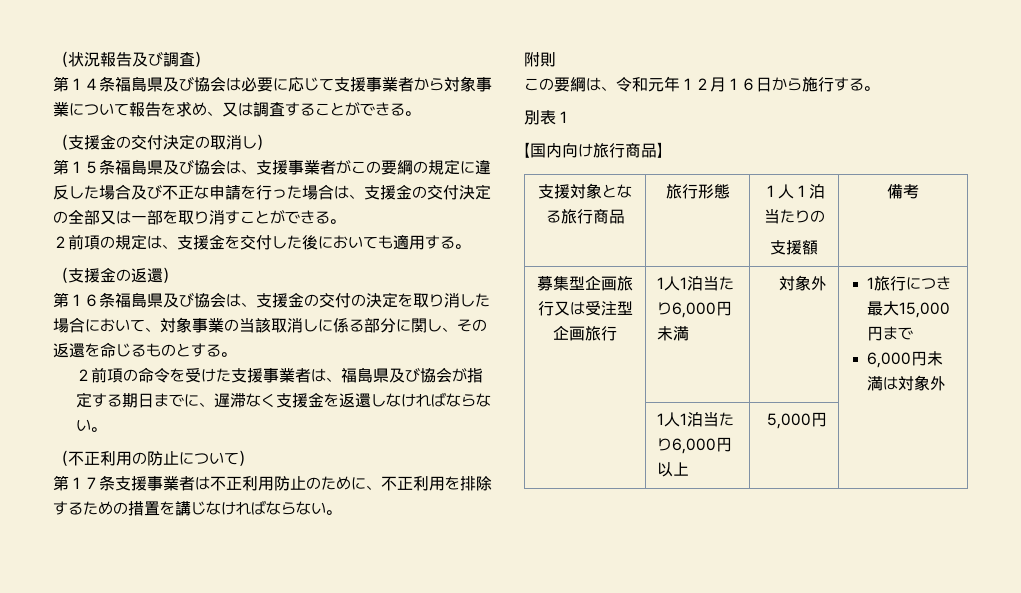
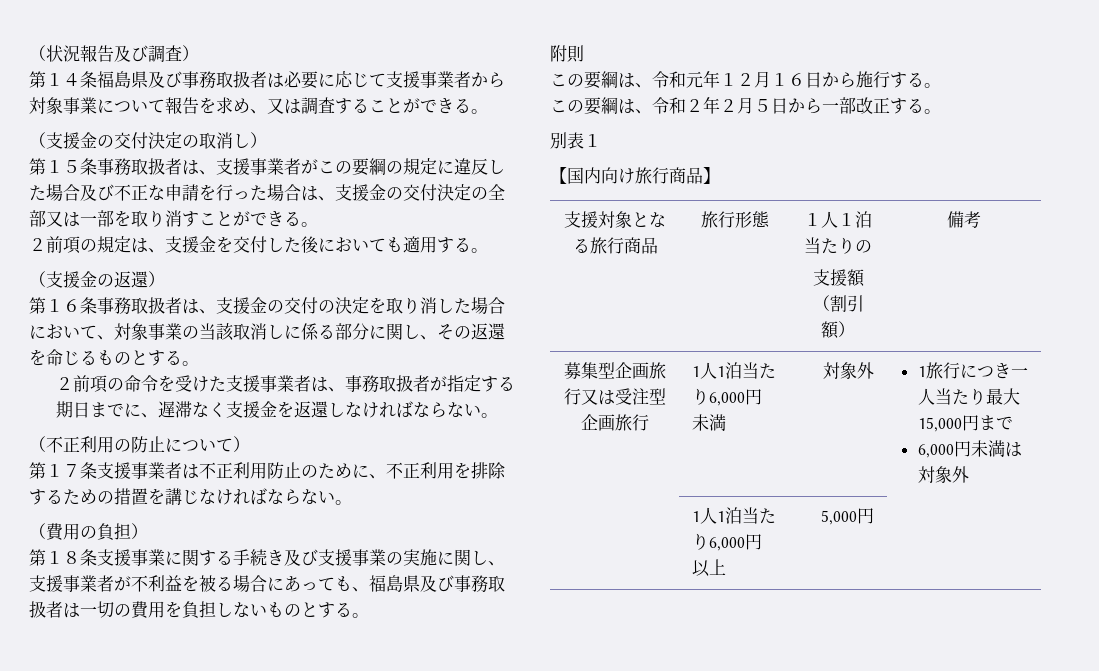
[194,76,226,92] 協会 -> [182,71,267,88] 事務取扱者
[115,159,226,175] 福島県及び協会 -> [97,158,182,175] 事務取扱者
[115,292,226,308] 福島県及び協会 -> [97,297,182,314] 事務取扱者
[340,367,452,383] 福島県及び協会 -> [344,375,430,392] 事務取扱者
(341, 512) none -> [29,523,148,541] [29,549,505,566] [29,575,505,592] [29,601,369,619] // （費用の負担） // 第１８条支援事業に関する手続き及び支援事業の実施に関し、支援事業者が不利益を被る場合にあっても、福島県及び事務取扱者は一切の費用を負担しないものとする。
(879, 88) none -> [550,96,941,115] // この要綱は、令和２年２月５日から一部改正する。
(818, 247) none -> [812,295,864,312] [821,321,855,339] （割引額）
(952, 283) none -> [1010,367,1028,377] [917,388,986,405] 一人当たり

